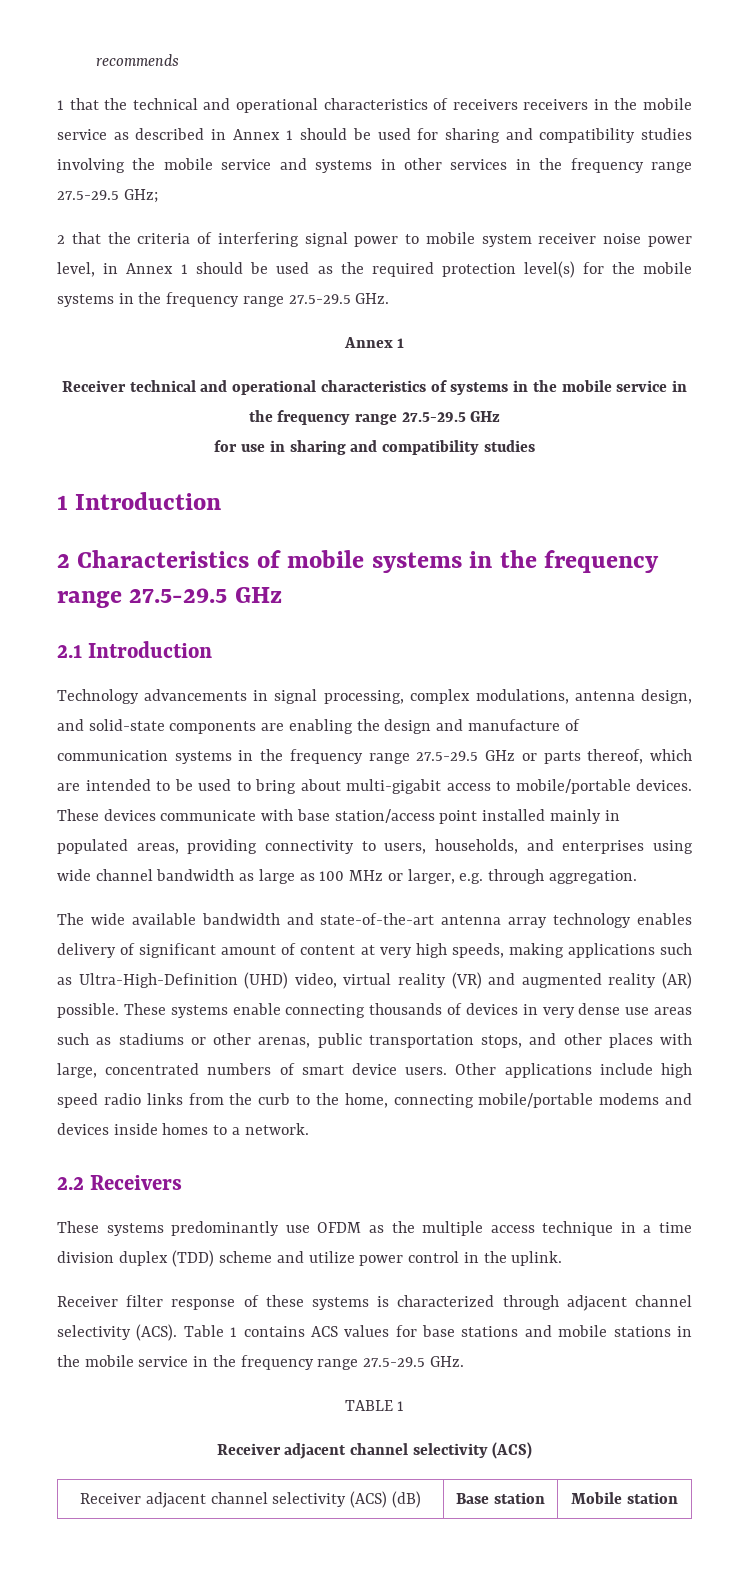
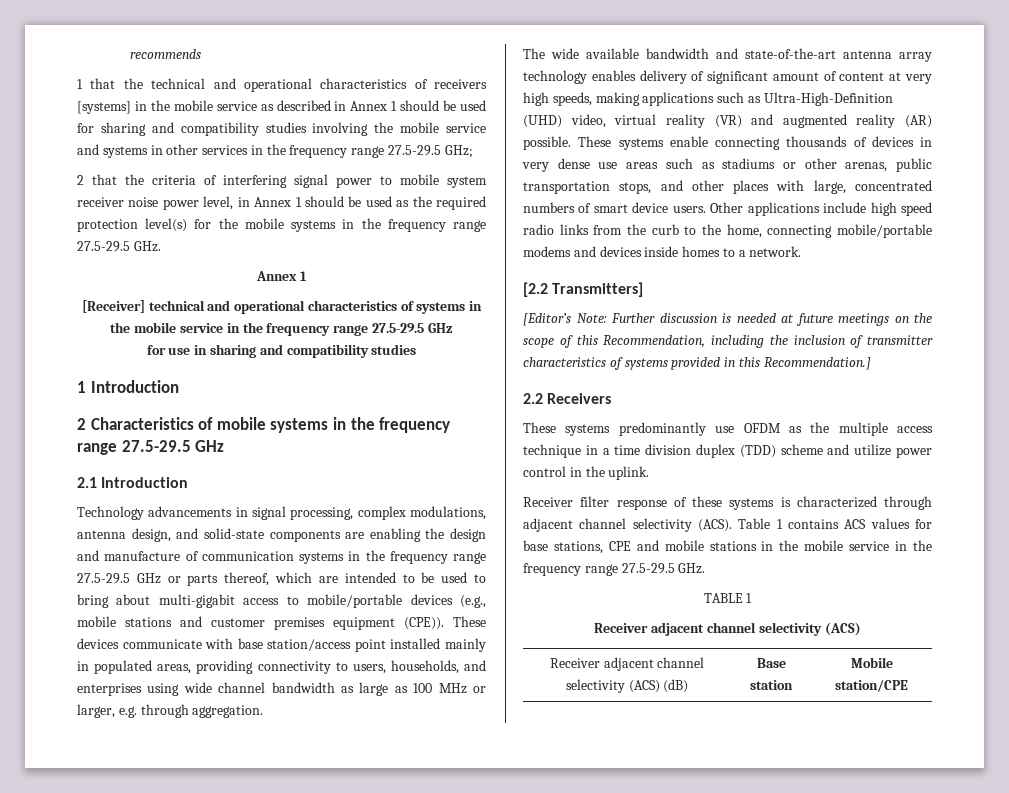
[523,99,589,110] receivers -> [77,101,131,114] [systems]
[62,380,127,392] Receiver -> [81,300,145,313] [Receiver]
[636,779,692,791] devices. -> [410,594,486,608] [77,616,444,630] devices (e.g., mobile stations and customer premises equipment (CPE)).
(309, 1129) none -> [523,282,644,297] [523,313,932,326] [523,335,933,348] [523,357,871,370] // [2.2 Transmitters] // [Editor’s Note: Further discussion is needed at future meetings on the scope of this Recommendation, including the inclusion of transmitter characteristics of systems provided in this Recommendation.]
[461,1326,519,1337] stations -> [553,541,631,554] stations, CPE
[626,1492,678,1504] station -> [835,680,908,692] station/CPE

